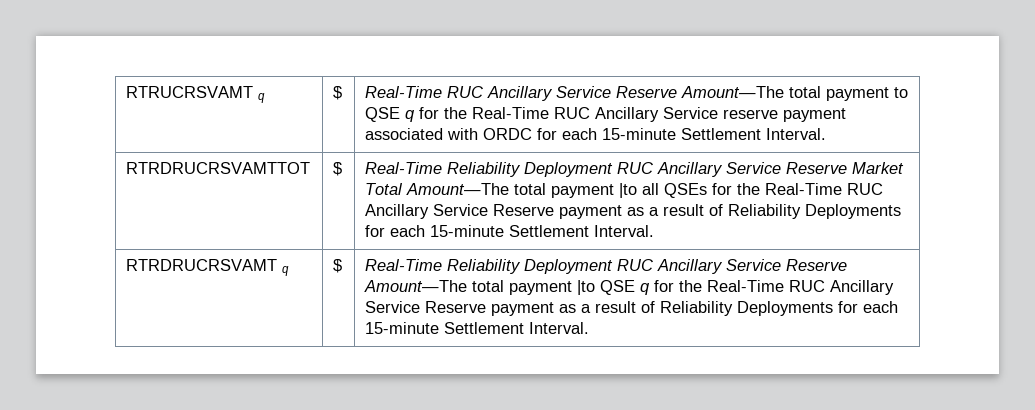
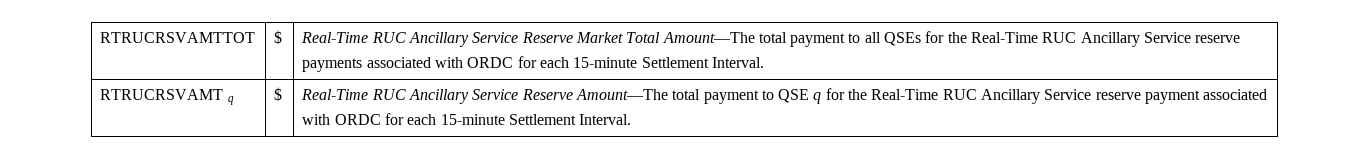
(126, 92) none -> [100,32,256,43] [274,30,283,44] [301,31,1241,47] [302,56,764,72] RTRUCRSVAMTTOT | $ | Real-Time RUC Ancillary Service Reserve Market Total Amount—The total payment to all QSEs for the Real-Time RUC Ancillary Service reserve payments associated with ORDC for each 15-minute Settlement Interval. //
[126,162,311,174] [333,162,343,176] [365,162,905,177] [365,183,884,198] [365,204,902,219] [365,225,655,237] [126,259,290,276] [333,259,343,273] [365,259,848,274] [364,280,895,295] [365,301,899,316] [365,322,590,334] // RTRDRUCRSVAMTTOT | $ | Real-Time Reliability Deployment RUC Ancillary Service Reserve Market Total Amount—The total payment |to all QSEs for the Real-Time RUC Ancillary Service Reserve payment as a result of Reliability Deployments for each 15-minute Settlement Interval. // RTRDRUCRSVAMT q | $ | Real-Time Reliability Deployment RUC Ancillary Service Reserve Amount—The total payment |to QSE q for the Real-Time RUC Ancillary Service Reserve payment as a result of Reliability Deployments for each 15-minute Settlement Interval. -> (632, 119) none

